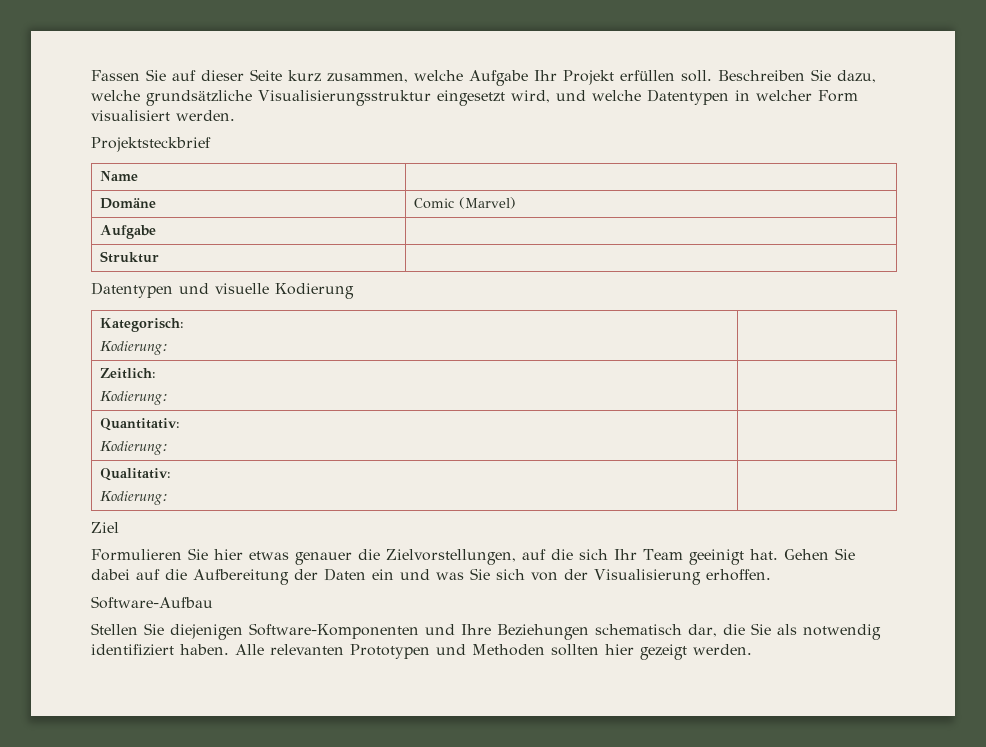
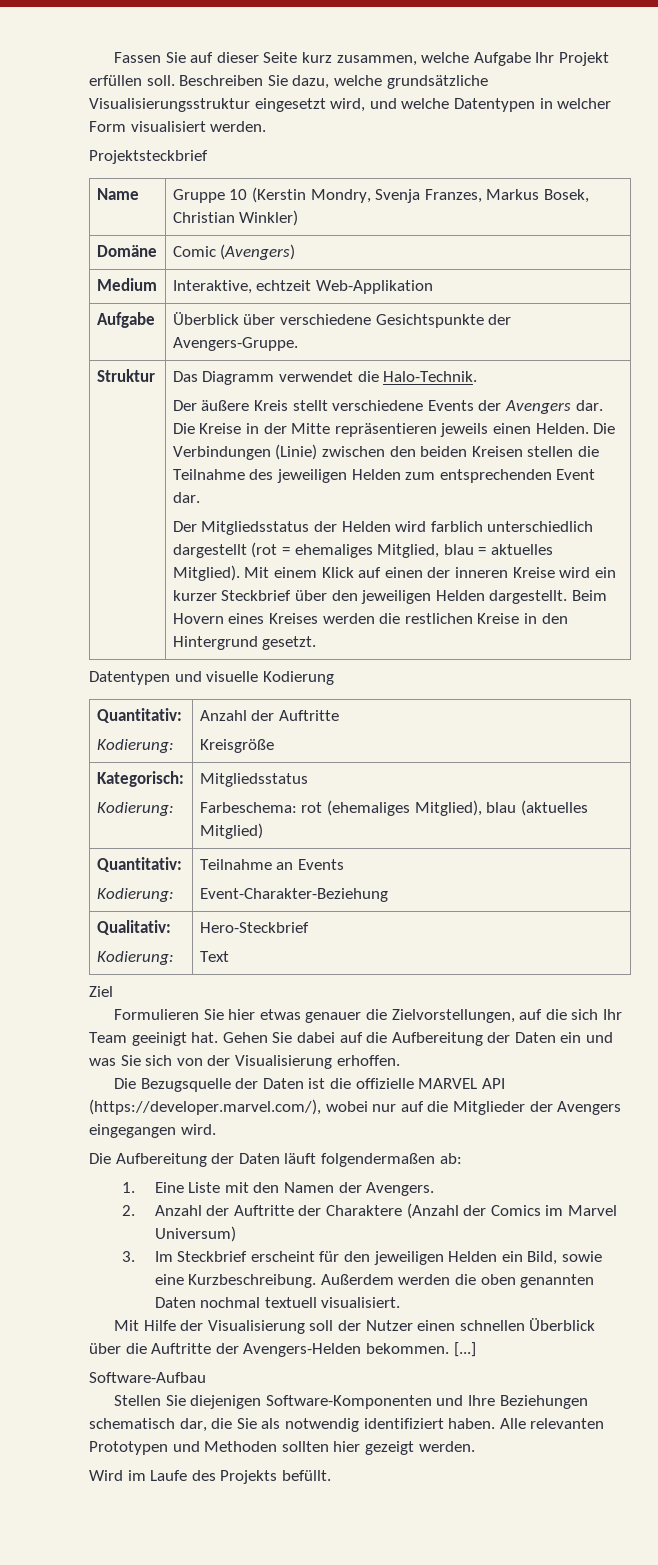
[99,198,156,209] [413,197,516,209] [99,225,156,239] [99,251,159,263] [91,282,354,299] [99,318,184,332] [99,341,168,355] [99,368,156,379] [99,391,168,405] [99,418,180,431] [99,441,168,455] // Domäne | Comic (Marvel) // Aufgabe | // Struktur | // Datentypen und visuelle Kodierung // Kategorisch: // Kodierung: | // Zeitlich: // Kodierung: | // Quantitativ: // Kodierung: | -> [172,187,589,203] [172,210,299,226] [96,245,157,257] [172,244,296,260] [96,278,157,291] [172,280,433,294] [96,312,155,328] [172,312,512,328] [172,337,298,351] [96,369,155,382] [172,371,478,385] [172,400,603,414] [172,423,616,437] [172,444,599,460] [172,469,596,483] [172,492,200,503] [172,521,594,535] [172,542,553,558] [172,565,616,581] [172,590,607,604] [172,613,568,624] [172,636,317,650] [89,671,334,685] [96,708,182,723] [96,739,174,753] [199,710,339,721] [199,739,274,753] [96,771,184,787] [96,802,174,816] [199,773,308,787] [199,800,588,816] [199,823,263,839] [96,857,182,872] [96,888,174,902] [199,859,344,870] [199,888,388,902] Gruppe 10 (Kerstin Mondry, Svenja Franzes, Markus Bosek, Christian Winkler) // Domäne | Comic (Avengers) // Medium | Interaktive, echtzeit Web-Applikation // Aufgabe | Überblick über verschiedene Gesichtspunkte der Avengers-Gruppe. // Struktur | Das Diagramm verwendet die Halo-Technik. // Der äußere Kreis stellt verschiedene Events der Avengers dar. Die Kreise in der Mitte repräsentieren jeweils einen Helden. Die Verbindungen (Linie) zwischen den beiden Kreisen stellen die Teilnahme des jeweiligen Helden zum entsprechenden Event dar. // Der Mitgliedsstatus der Helden wird farblich unterschiedlich dargestellt (rot = ehemaliges Mitglied, blau = aktuelles Mitglied). Mit einem Klick auf einen der inneren Kreise wird ein kurzer Steckbrief über den jeweiligen Helden dargestellt. Beim Hovern eines Kreises werden die restlichen Kreise in den Hintergrund gesetzt. // Datentypen und visuelle Kodierung // Quantitativ: // Kodierung: | Anzahl der Auftritte // Kreisgröße // Kategorisch: // Kodierung: | Mitgliedsstatus // Farbeschema: rot (ehemaliges Mitglied), blau (aktuelles Mitglied) // Quantitativ: // Kodierung: | Teilnahme an Events // Event-Charakter-Beziehung
(168, 498) none -> [199,922,309,933] [199,951,229,962] Hero-Steckbrief // Text
(771, 575) none -> [113,1078,505,1092] [89,1099,622,1115] [89,1124,216,1138] [89,1153,462,1167] [121,1182,435,1196] [121,1203,617,1219] [154,1226,236,1242] [121,1251,602,1265] [154,1274,595,1288] [154,1297,401,1308] [113,1318,596,1334] [89,1342,476,1357] // Die Bezugsquelle der Daten ist die offizielle MARVEL API (https://developer.marvel.com/), wobei nur auf die Mitglieder der Avengers eingegangen wird. // Die Aufbereitung der Daten läuft folgendermaßen ab: // 1. Eine Liste mit den Namen der Avengers. // 2. Anzahl der Auftritte der Charaktere (Anzahl der Comics im Marvel Universum) // 3. Im Steckbrief erscheint für den jeweiligen Helden ein Bild, sowie eine Kurzbeschreibung. Außerdem werden die oben genannten Daten nochmal textuell visualisiert. // Mit Hilfe der Visualisierung soll der Nutzer einen schnellen Überblick über die Auftritte der Avengers-Helden bekommen. [...]
(752, 649) none -> [89,1470,331,1484] // Wird im Laufe des Projekts befüllt.

